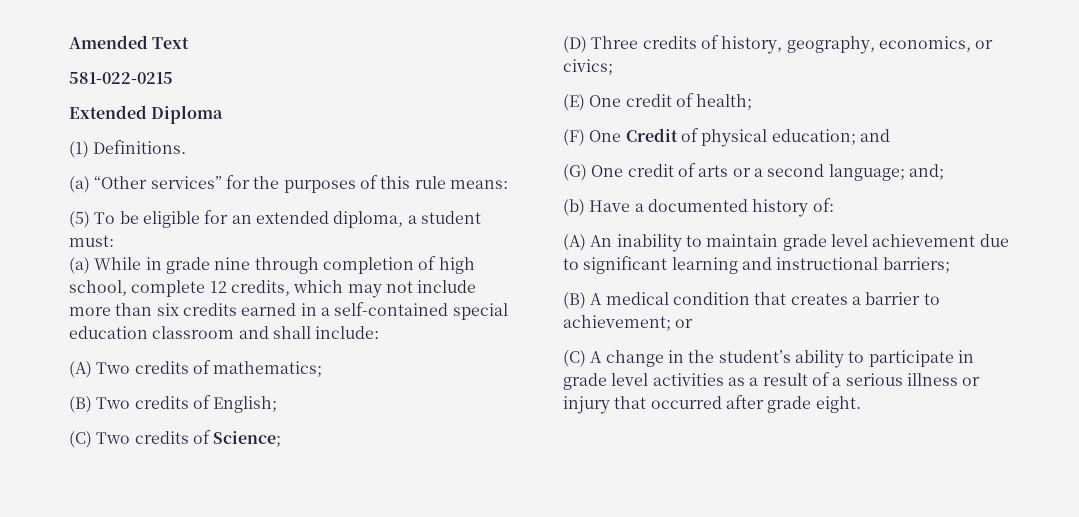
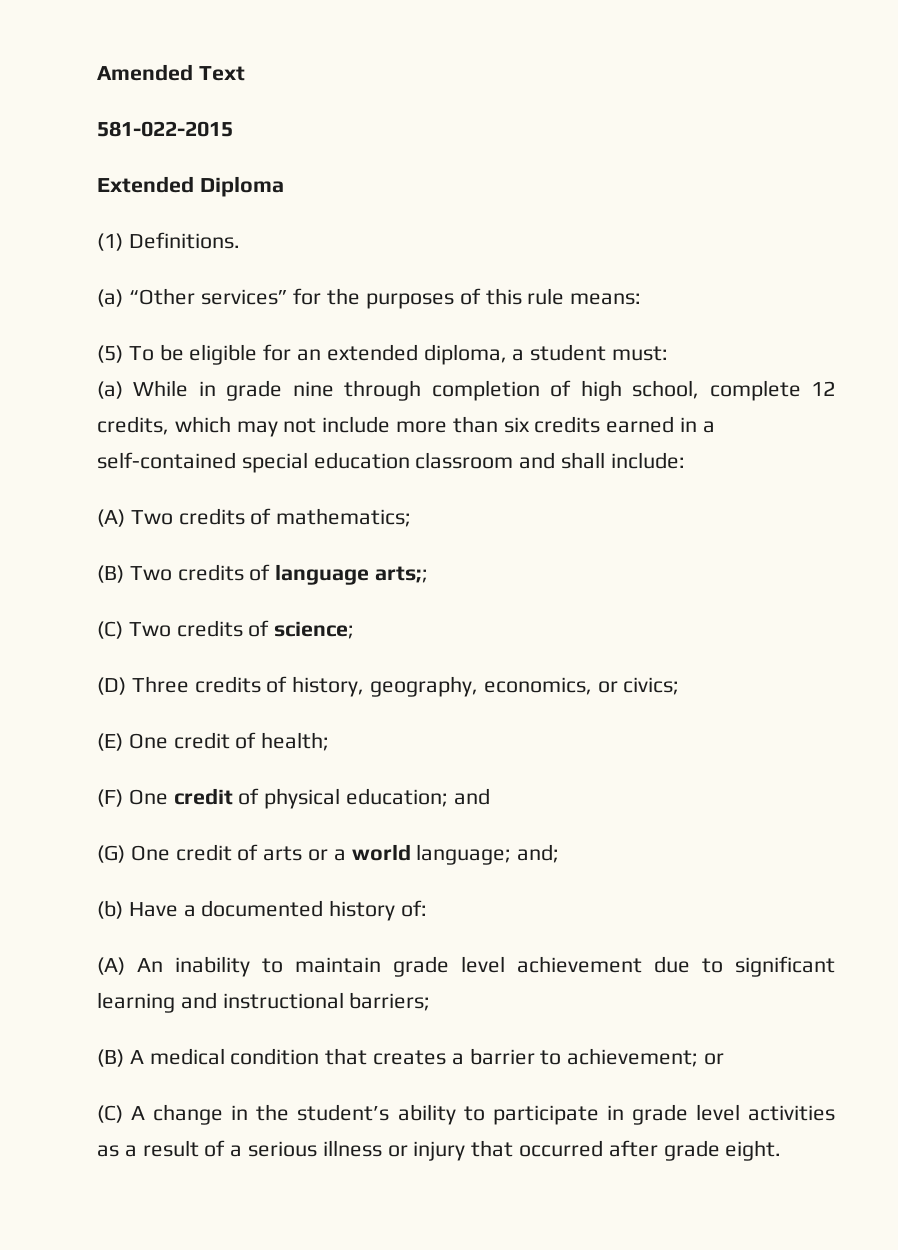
[69,72,173,84] 581-022-0215 -> [97,121,233,137] 581-022-2015
[213,396,278,413] English; -> [275,564,429,585] language arts;;
[213,431,282,447] Science; -> [274,621,355,639] science;
[625,128,678,142] Credit -> [173,788,233,805] credit
[767,164,825,177] second -> [351,844,411,861] world

